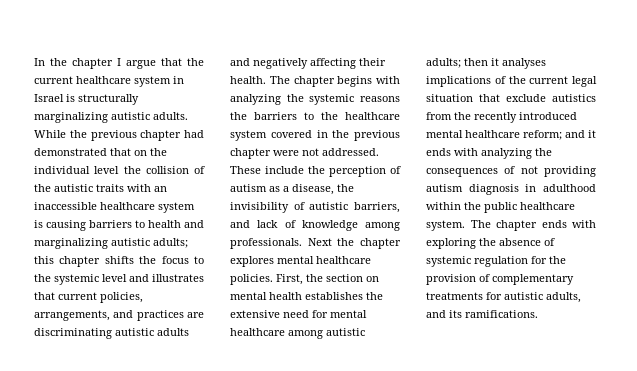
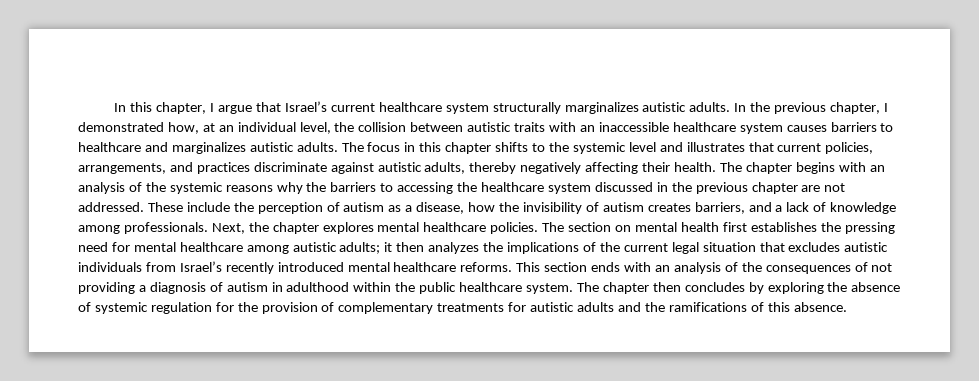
[34,58,113,69] In the chapter -> [114,102,207,114] In this chapter,
[187,58,204,66] the -> [284,101,327,112] Israel’s
[173,76,184,84] [34,94,139,105] [34,112,188,123] [34,130,204,141] [34,148,167,156] [34,166,205,174] [34,184,51,192] in Israel is structurally marginalizing autistic adults. While the previous chapter had demonstrated that on the individual level the collision of the -> [492,102,888,114] [78,122,464,134] structurally marginalizes autistic adults. In the previous chapter, I demonstrated how, at an individual level, the collision between
[34,220,204,231] [34,238,188,249] is causing barriers to health and marginalizing autistic adults; -> [786,122,894,132] [78,142,416,154] causes barriers to healthcare and marginalizes autistic adults. The focus in
[139,256,189,264] the focus -> (529, 147) none
[187,312,204,318] [34,328,189,339] [230,58,250,66] are discriminating autistic adults and -> [253,162,517,174] discriminate against autistic adults, thereby
[230,94,281,105] analyzing -> [869,165,885,172] [78,182,142,194] an analysis of
(400, 99) none -> [276,182,303,194] why
(314, 116) none -> [397,182,454,194] accessing
[270,130,312,138] covered -> [594,182,653,192] discussed
[273,150,299,156] were -> [801,185,821,192] are
(334, 189) none -> [468,202,496,212] how
[309,202,349,210] autistic -> [602,202,691,212] autism creates
(250, 224) none -> [775,205,783,212] a
[307,238,332,246] Next -> [211,223,245,234] Next,
[276,274,323,285] First, the -> [542,222,565,232] The
(302, 296) none -> [722,222,747,232] first
[230,310,280,318] extensive -> [844,222,895,234] pressing
[464,58,546,69] then it analyses -> [384,242,504,254] it then analyzes the
[506,94,596,102] [426,112,577,123] [426,130,596,140] [426,148,532,159] exclude autistics from the recently introduced mental healthcare reform; and it ends with analyzing -> [788,242,889,252] [78,261,738,274] excludes autistic individuals from Israel’s recently introduced mental healthcare reforms. This section ends with an analysis of
[426,184,519,195] autism diagnosis -> [138,282,268,294] a diagnosis of autism
[541,220,596,228] ends with -> [652,282,764,294] then concludes by
[546,292,581,303] [426,310,538,318] adults, and its ramifications. -> [577,302,847,312] adults and the ramifications of this absence.

